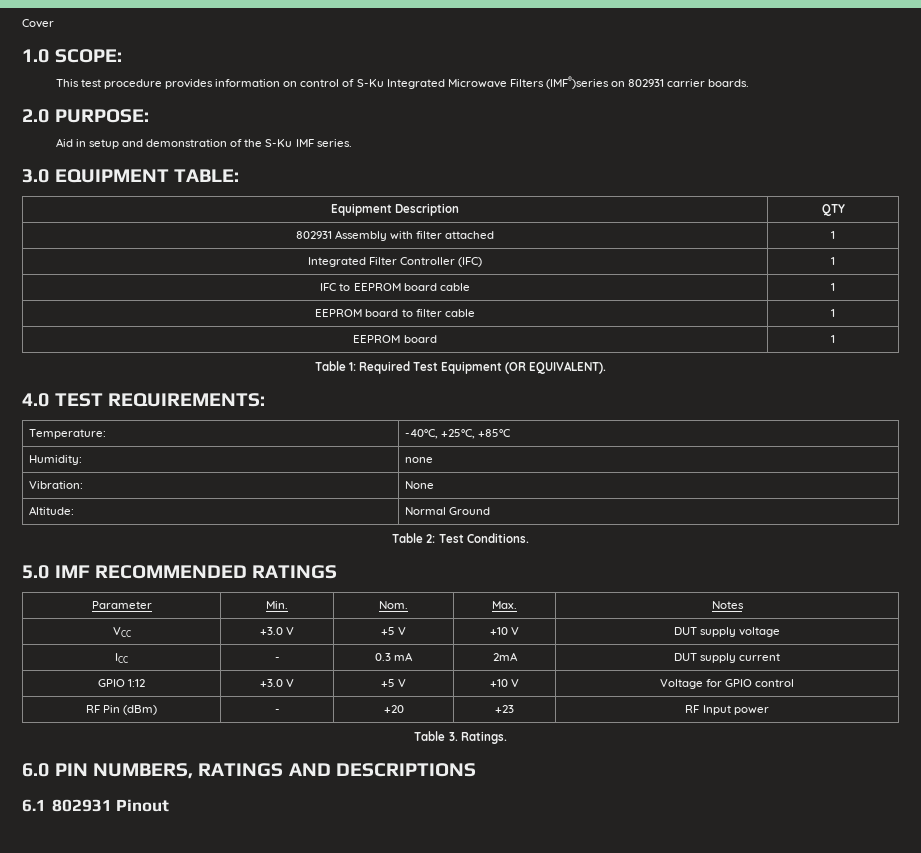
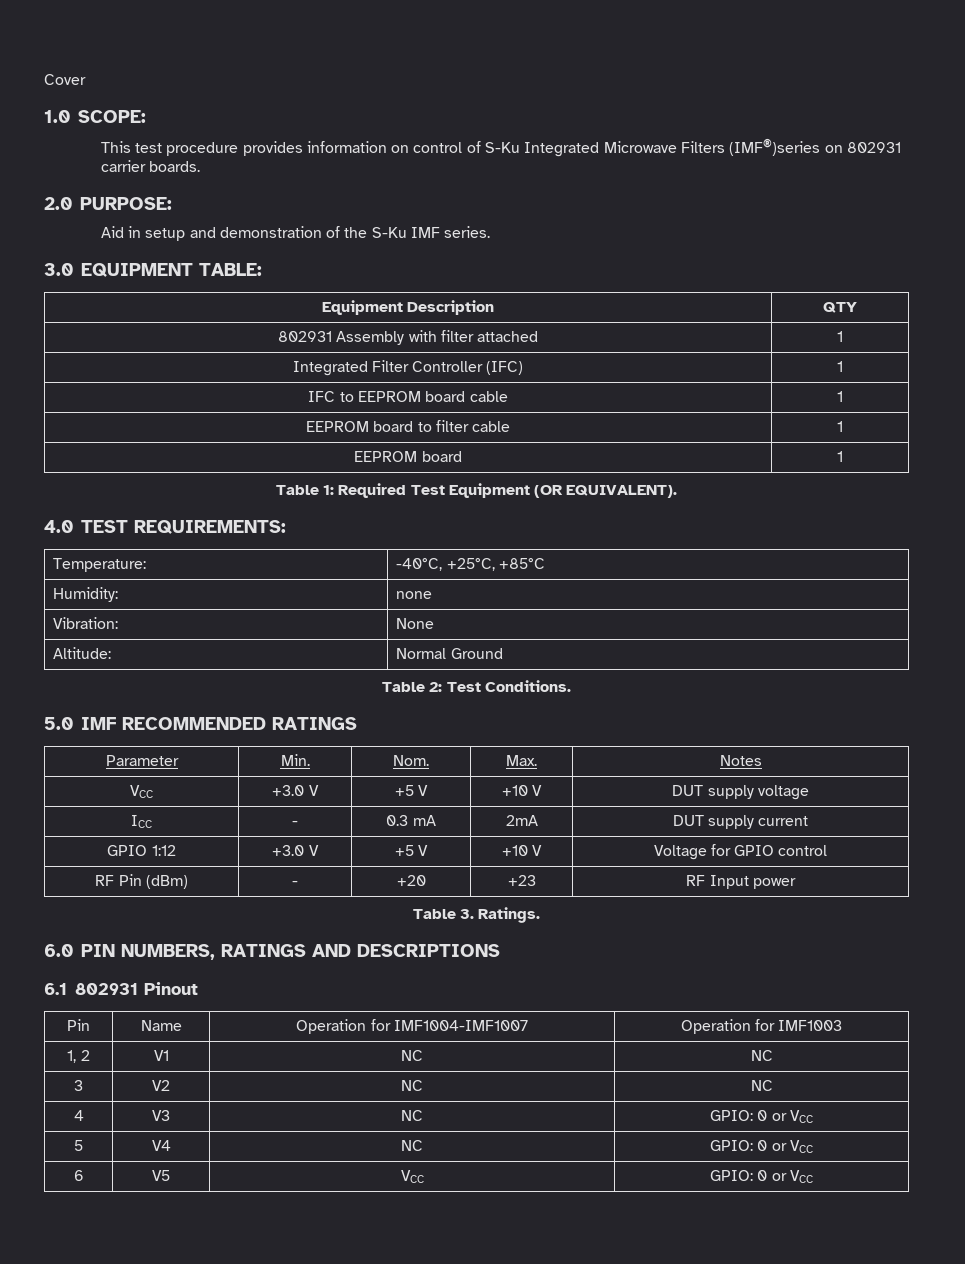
(170, 805) none -> [67,1019,90,1031] [140,1020,182,1031] [296,1019,528,1034] [680,1019,843,1034] [67,1050,90,1063] [153,1050,169,1061] [401,1050,423,1061] [750,1050,773,1061] [74,1080,83,1091] [152,1080,170,1091] [401,1080,423,1091] [750,1080,773,1091] [73,1110,84,1121] [152,1110,170,1121] [401,1110,423,1121] [710,1110,813,1123] [74,1140,83,1151] [151,1140,171,1151] [401,1140,423,1151] [710,1140,813,1153] [73,1170,84,1181] [152,1170,170,1181] [400,1170,424,1183] [710,1170,813,1183] // Pin | Name | Operation for IMF1004-IMF1007 | Operation for IMF1003 // 1, 2 | V1 | NC | NC // 3 | V2 | NC | NC // 4 | V3 | NC | GPIO: 0 or VCC // 5 | V4 | NC | GPIO: 0 or VCC // 6 | V5 | VCC | GPIO: 0 or VCC

